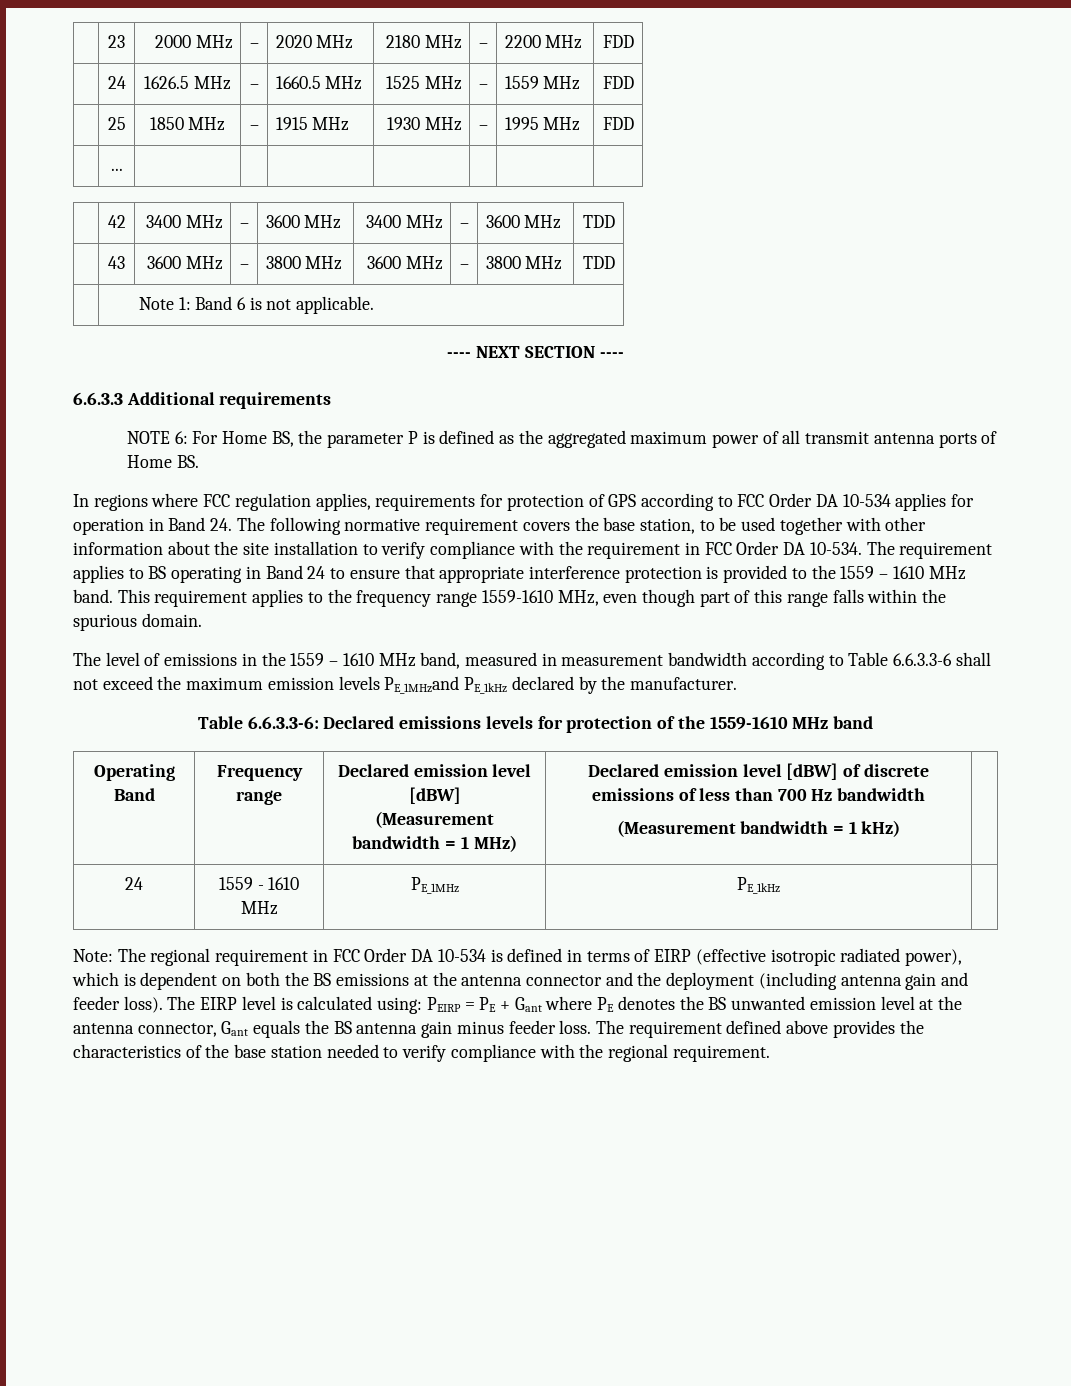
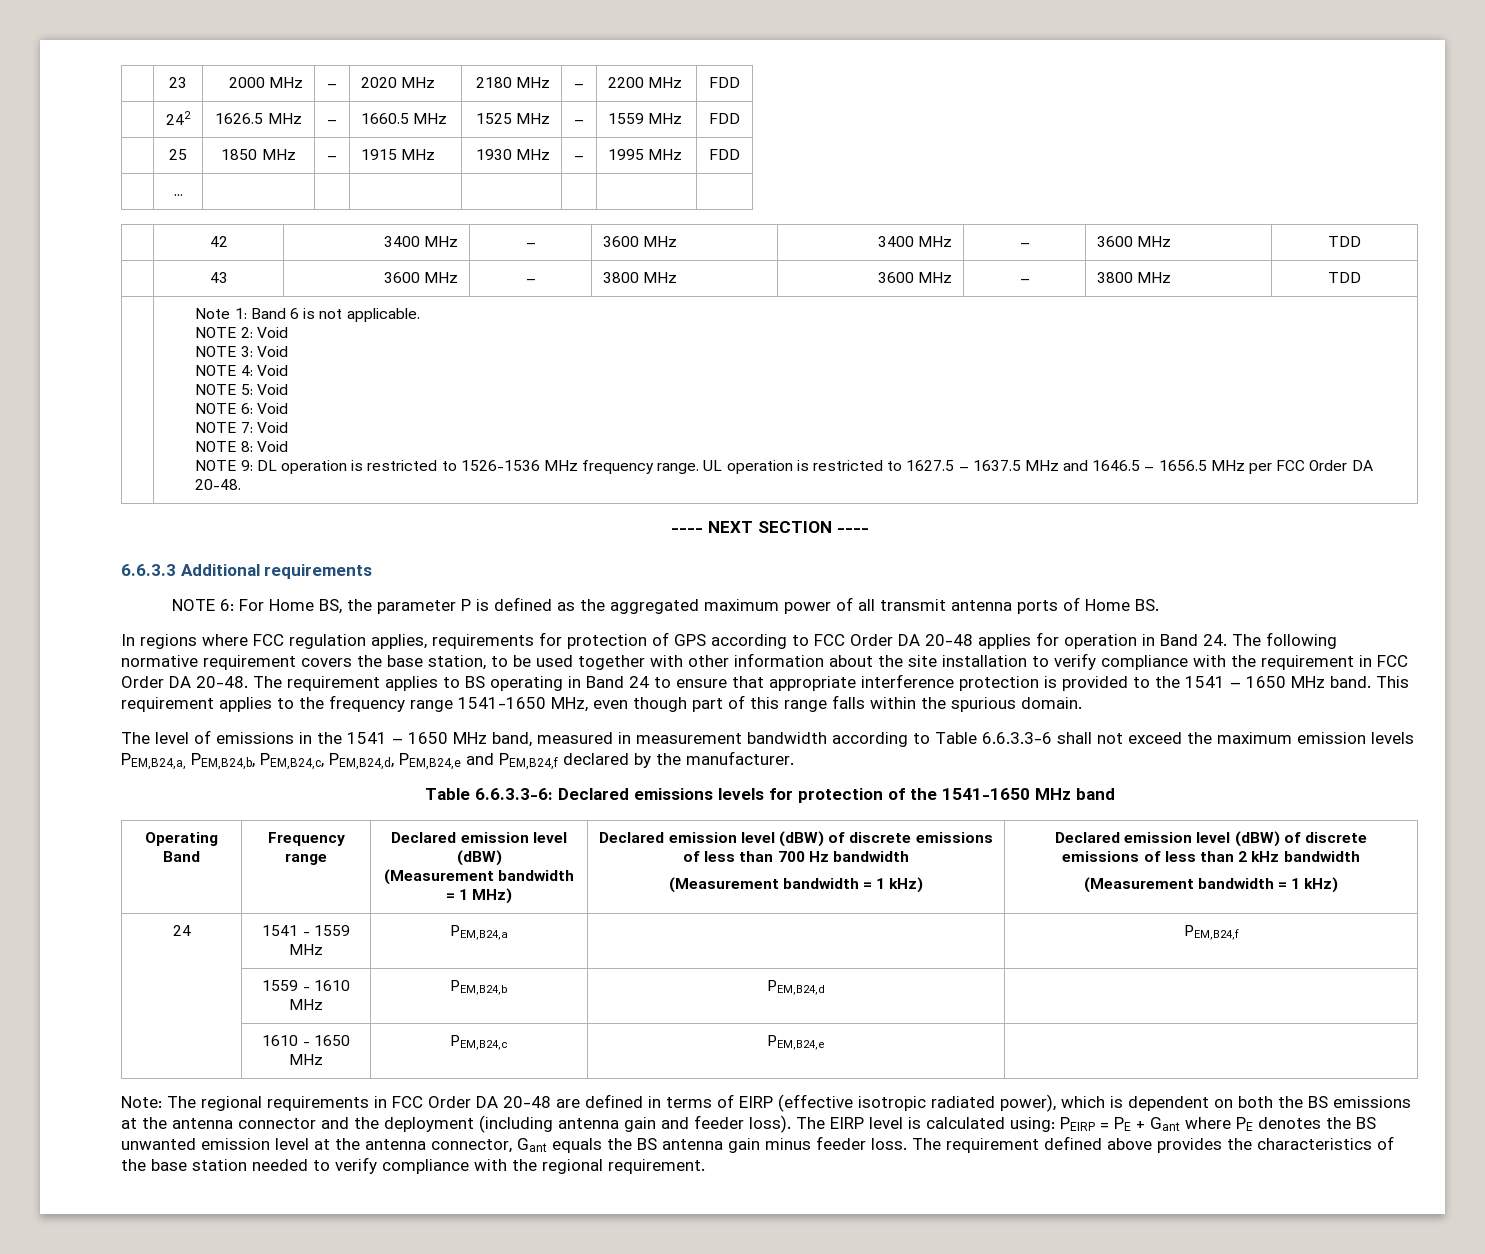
[107,76,126,89] 24 -> [166,111,191,125] 242
(375, 305) none -> [195,327,288,338] [195,346,288,357] [195,365,288,376] [195,384,288,395] [195,403,288,414] [195,422,288,433] [195,441,288,452] [195,460,1373,474] [195,479,242,490] // NOTE 2: Void // NOTE 3: Void // NOTE 4: Void // NOTE 5: Void // NOTE 6: Void // NOTE 7: Void // NOTE 8: Void // NOTE 9: DL operation is restricted to 1526-1536 MHz frequency range. UL operation is restricted to 1627.5 – 1637.5 MHz and 1646.5 – 1656.5 MHz per FCC Order DA 20-48.
[842,494,891,507] 10-534 -> [925,634,973,646] 20-48
[809,542,862,555] 10-534. -> [196,676,248,688] 20-48.
[840,566,924,579] 1559 – 1610 -> [1185,676,1286,688] 1541 – 1650
[481,590,553,603] 1559-1610 -> [458,697,546,709] 1541-1650
[290,653,374,666] 1559 – 1610 -> [347,732,448,744] 1541 – 1650
[384,676,508,694] PE_1MHzand PE_1kHz -> [121,753,558,770] PEM,B24,a, PEM,B24,b, PEM,B24,c, PEM,B24,d, PEM,B24,e and PEM,B24,f
[709,716,788,730] 1559-1610 -> [941,788,1030,800] 1541-1650
[408,787,461,804] [dBW] -> [456,850,502,866] (dBW)
[786,763,839,780] [dBW] -> [779,831,824,847] (dBW)
[125,877,143,890] [218,877,300,890] [240,901,278,915] [410,877,459,894] [737,877,780,894] // 24 | 1559 - 1610 MHz | PE_1MHz | PE_1kHz -> [1055,831,1367,847] [1062,851,1360,862] [1083,877,1339,893] [172,925,191,936] [262,925,350,936] [289,944,323,955] [450,925,508,940] [1183,925,1239,940] [262,980,350,991] [289,999,323,1010] [450,980,508,995] [767,980,825,995] [262,1035,350,1046] [289,1054,323,1065] [450,1035,508,1050] [767,1035,825,1050] Declared emission level (dBW) of discrete emissions of less than 2 kHz bandwidth // (Measurement bandwidth = 1 kHz) // 24 | 1541 - 1559 MHz | PEM,B24,a | | PEM,B24,f // | 1559 - 1610 MHz | PEM,B24,b | PEM,B24,d | // | 1610 - 1650 MHz | PEM,B24,c | PEM,B24,e
[215,948,503,966] requirement in FCC Order DA 10-534 is -> [267,1096,580,1111] requirements in FCC Order DA 20-48 are

